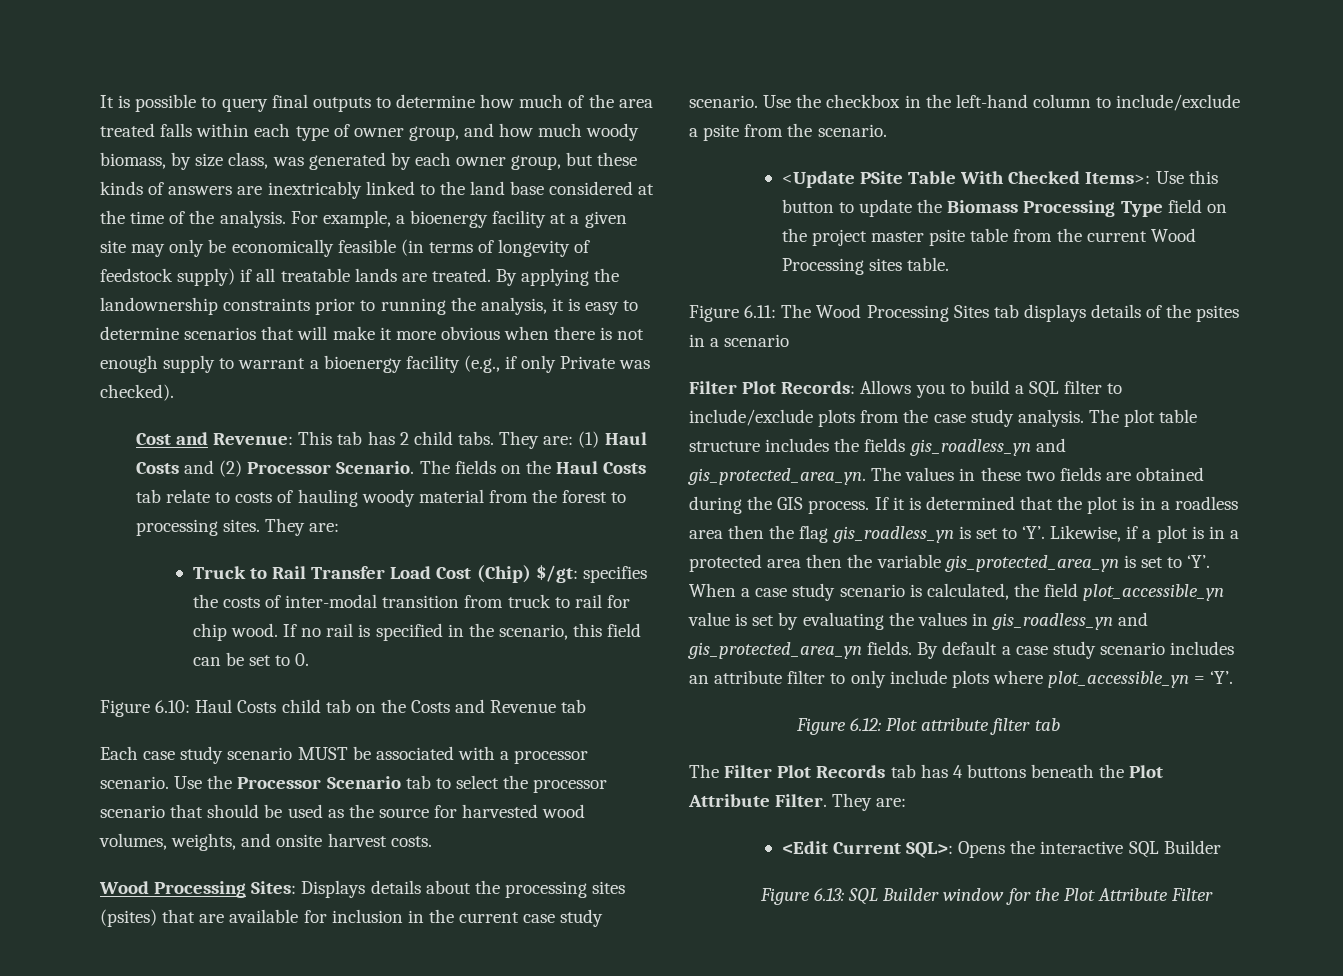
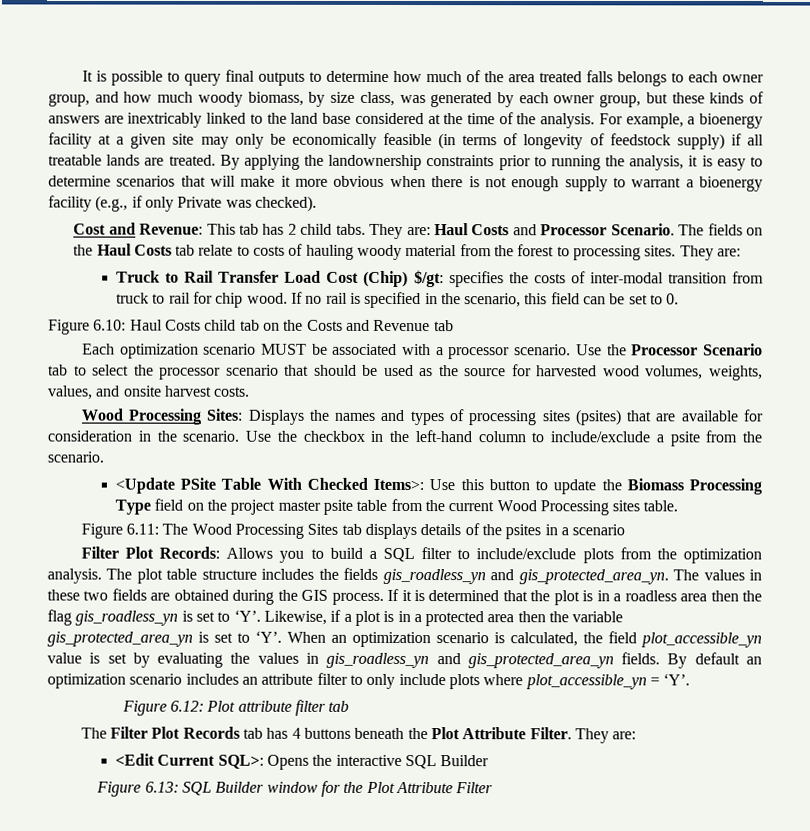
[196,123,350,141] within each type of -> [616,71,718,87] belongs to each
[578,431,600,448] (1) -> (431, 231) none
[219,460,243,477] (2) -> (537, 230) none
[143,746,224,764] case study -> [119,343,199,359] optimization
(237, 842) none -> [48,385,93,400] values,
[370,880,500,894] details about the -> [308,409,466,426] the names and types of
[331,909,604,927] inclusion in the current case study -> [47,430,177,442] consideration in the
[933,409,1014,427] case study -> [683,548,762,564] optimization
[741,583,836,601] a case study -> [331,631,431,648] an optimization
[1001,641,1096,659] a case study -> [746,656,763,665] [47,673,126,689] an optimization

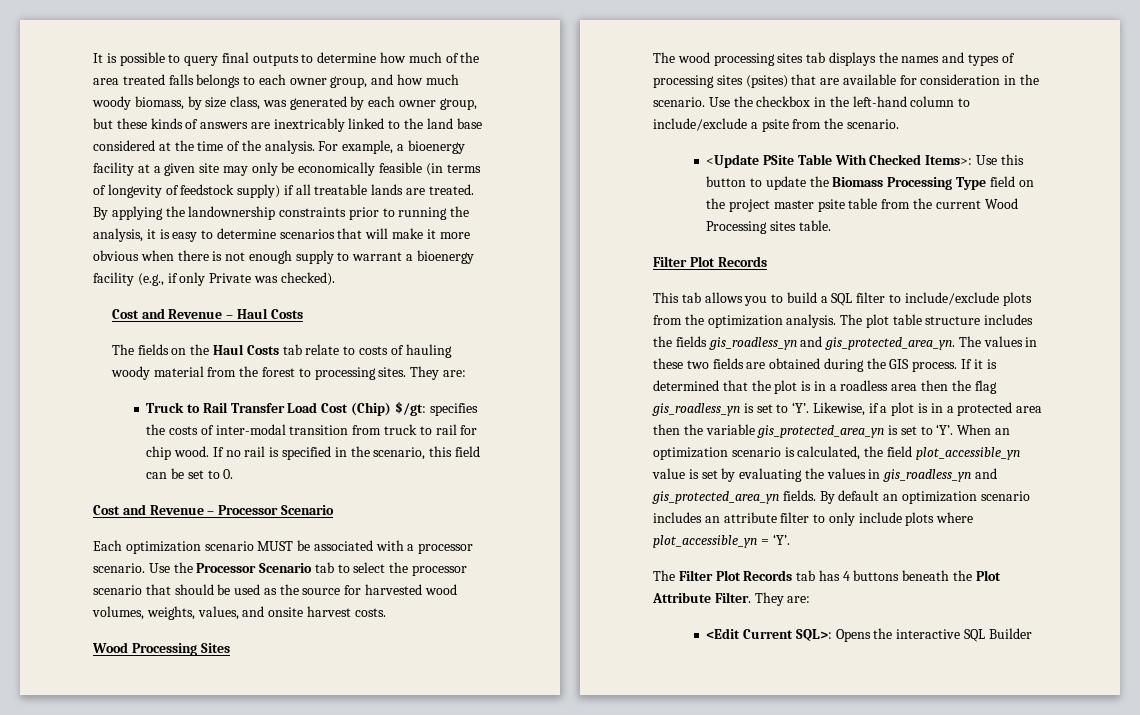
[139,223,675,239] Revenue: This tab has 2 child tabs. They are: Haul Costs and Processor Scenario. -> [168,308,303,319] Revenue – Haul Costs //
[48,319,454,335] Figure 6.10: Haul Costs child tab on the Costs and Revenue tab -> [93,504,334,515] Cost and Revenue – Processor Scenario
[206,408,305,425] Sites: Displays -> [200,643,230,653] [653,52,876,66] Sites // The wood processing sites tab displays
[80,523,626,540] [80,546,274,559] Figure 6.11: The Wood Processing Sites tab displays details of the psites in a scenario // Filter Plot Records: Allows -> [653,256,767,267] [653,292,743,303] Filter Plot Records // This tab allows
[121,699,350,716] // Figure 6.12: Plot attribute filter tab -> (790, 539) none
[96,780,494,797] // Figure 6.13: SQL Builder window for the Plot Attribute Filter -> (1032, 633) none

